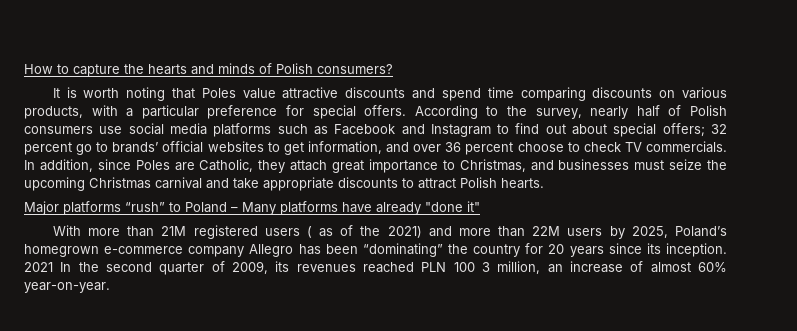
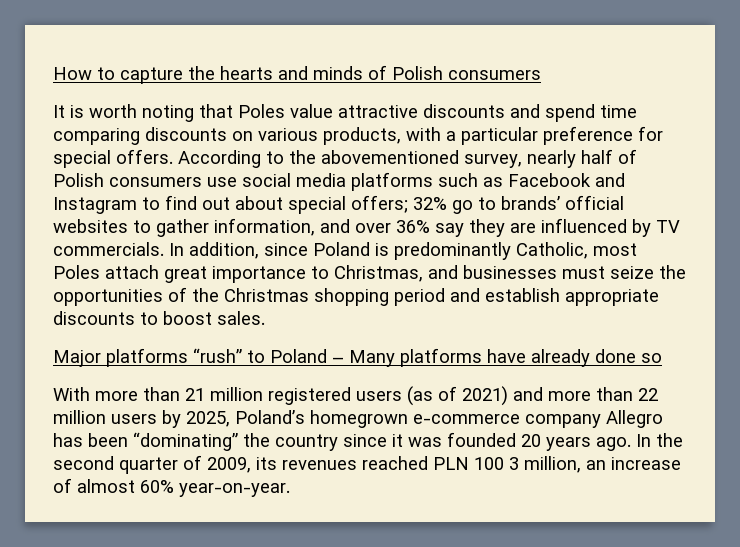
[317,64,393,74] consumers? -> [448,70,541,80] consumers
(528, 111) none -> [321,150,459,164] abovementioned
[711,124,727,134] [24,142,72,155] 32 percent -> [413,197,447,210] 32%
[283,142,304,155] get -> [156,219,209,237] gather
[445,142,621,155] 36 percent choose to check -> [396,218,651,237] 36% say they are influenced by
[135,159,286,173] Poles are Catholic, they -> [313,242,637,260] [53,265,100,279] Poland is predominantly Catholic, most Poles
[24,177,544,191] upcoming Christmas carnival and take appropriate discounts to attract Polish hearts. -> [53,287,659,306] [53,311,265,325] opportunities of the Christmas shopping period and establish appropriate discounts to boost sales.
[425,201,480,212] "done it" -> [595,349,662,363] done so
[161,225,381,239] 21M registered users ( as of the -> [185,386,457,406] 21 million registered users (as of
[532,226,561,236] 22M -> [638,388,658,401] [53,410,106,424] 22 million
[525,243,727,257] [24,262,53,272] for 20 years since its inception. 2021 -> [343,432,631,451] since it was founded 20 years ago.

